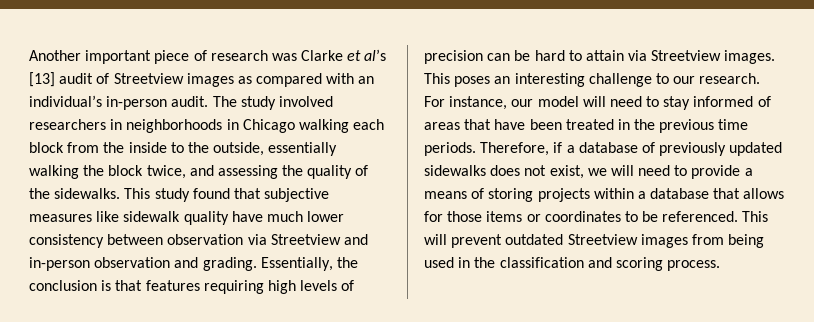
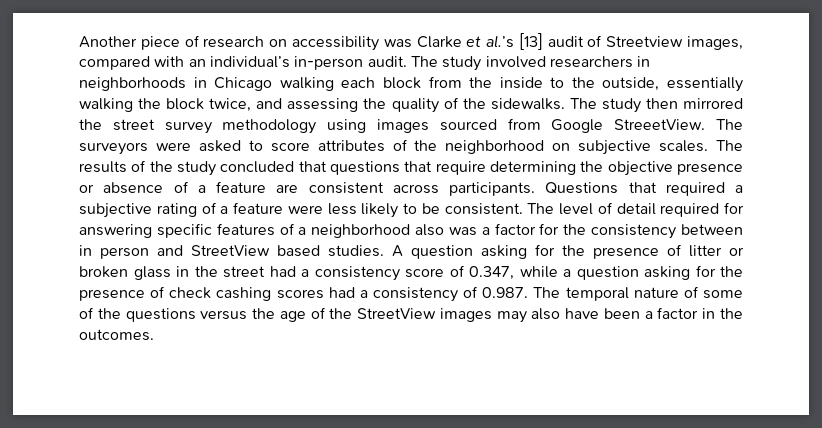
[85,50,152,64] important -> (137, 42) none
(268, 55) none -> [269,36,379,51] on accessibility
[364,49,387,61] al’s -> [486,35,515,48] al.’s
[186,73,252,87] images as -> [687,36,743,50] images,
[124,188,330,202] [29,211,345,225] [29,234,368,248] [29,257,358,271] [29,280,355,294] [424,50,776,64] [424,73,761,87] [424,96,771,110] [424,119,749,133] [424,142,783,156] [424,165,753,179] [424,188,785,202] [424,211,769,222] [424,234,765,248] [424,257,721,271] This study found that subjective measures like sidewalk quality have much lower consistency between observation via Streetview and in-person observation and grading. Essentially, the conclusion is that features requiring high levels of precision can be hard to attain via Streetview images. This poses an interesting challenge to our research. For instance, our model will need to stay informed of areas that have been treated in the previous time periods. Therefore, if a database of previously updated sidewalks does not exist, we will need to provide a means of storing projects within a database that allows for those items or coordinates to be referenced. This will prevent outdated Streetview images from being used in the classification and scoring process. -> [569,98,743,113] [79,118,743,134] [79,139,743,155] [79,160,743,176] [79,181,743,196] [79,202,744,218] [79,223,744,239] [79,244,744,259] [79,265,743,281] [79,286,743,302] [79,307,743,323] [79,329,154,341] The study then mirrored the street survey methodology using images sourced from Google StreeetView. The surveyors were asked to score attributes of the neighborhood on subjective scales. The results of the study concluded that questions that require determining the objective presence or absence of a feature are consistent across participants. Questions that required a subjective rating of a feature were less likely to be consistent. The level of detail required for answering specific features of a neighborhood also was a factor for the consistency between in person and StreetView based studies. A question asking for the presence of litter or broken glass in the street had a consistency score of 0.347, while a question asking for the presence of check cashing scores had a consistency of 0.987. The temporal nature of some of the questions versus the age of the StreetView images may also have been a factor in the outcomes.

